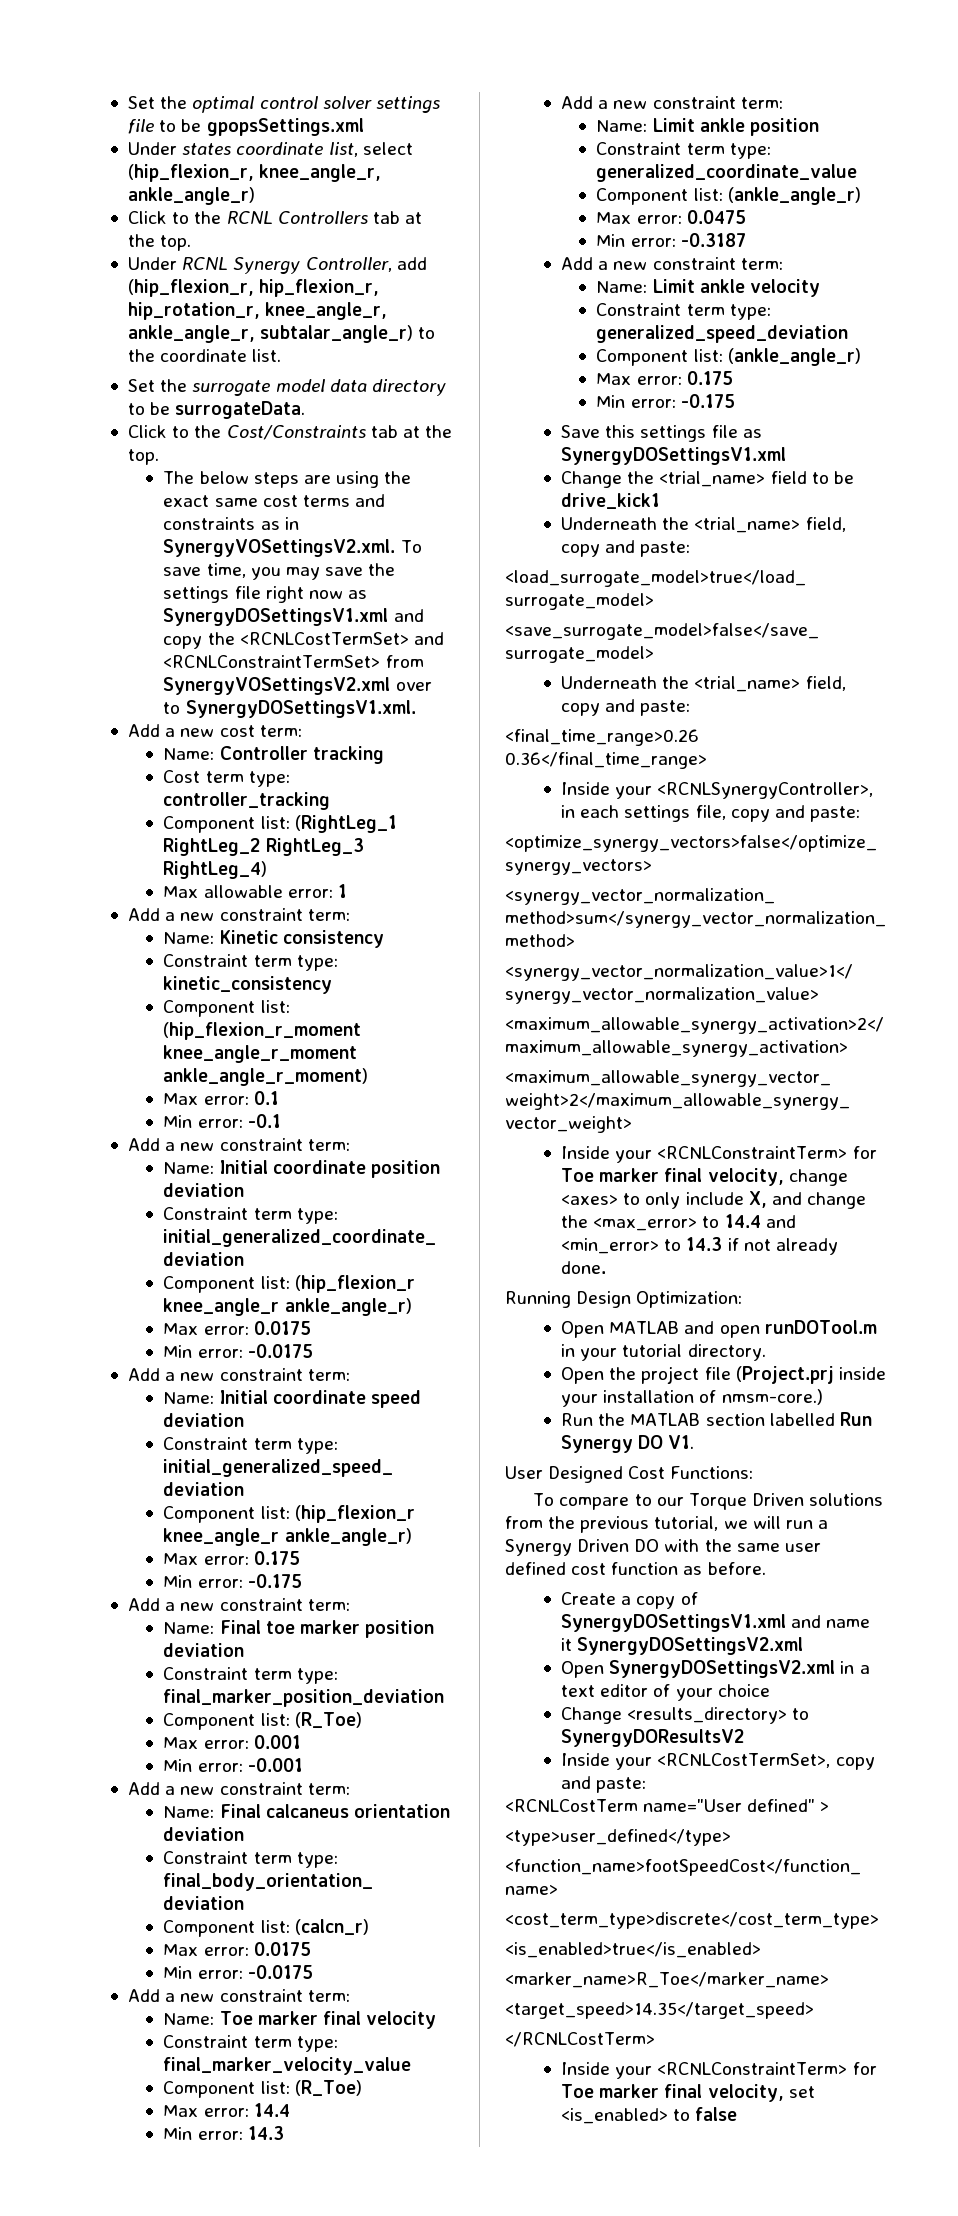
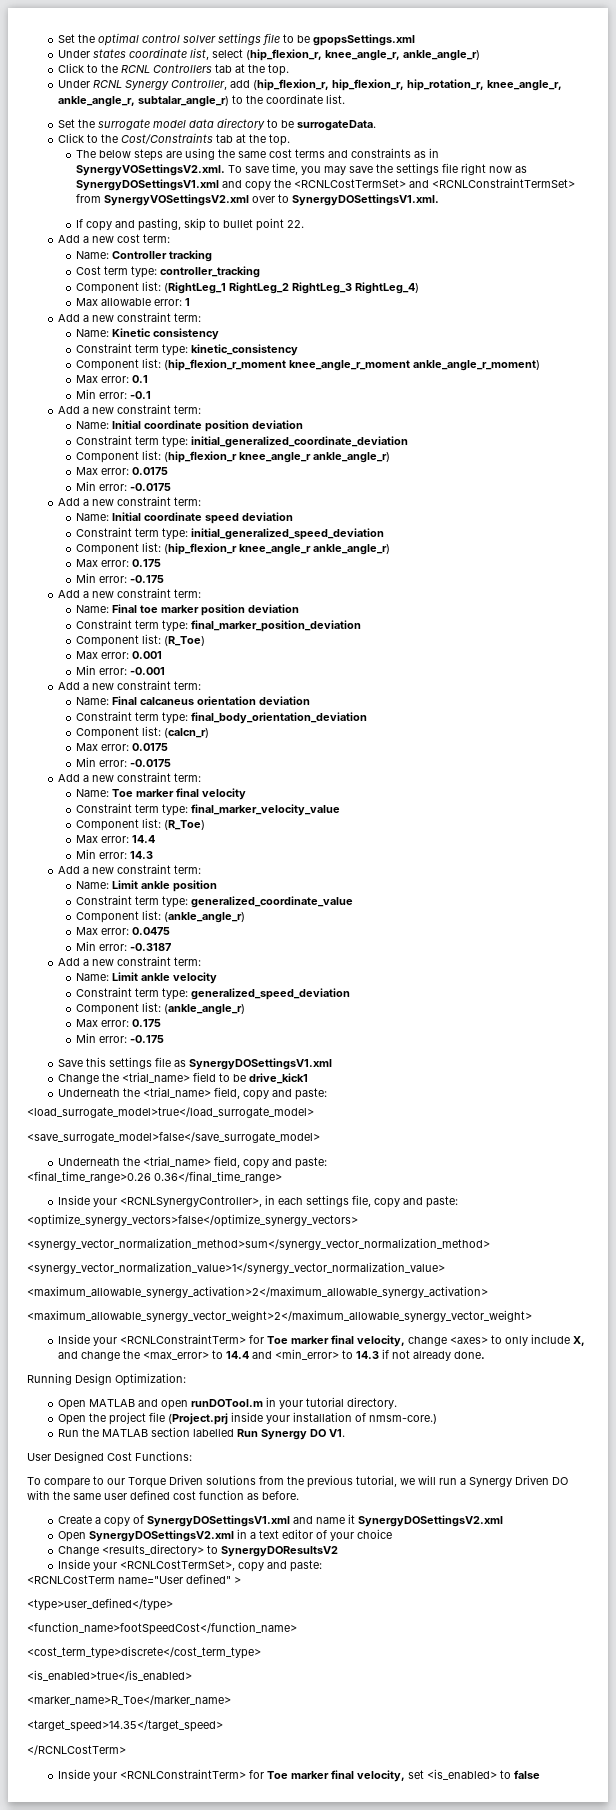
[163,495,210,507] exact -> (236, 153) none
(416, 709) none -> [76,218,305,231] // If copy and pasting, skip to bullet point 22.

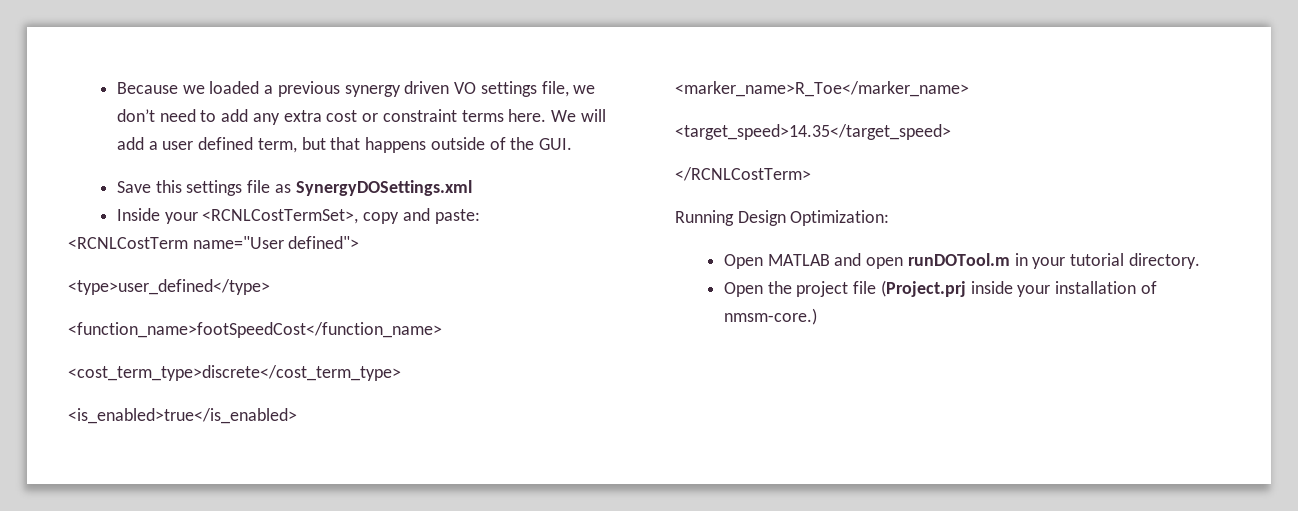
[57,33,415,46] [57,48,480,61] [57,63,289,76] [57,79,562,91] [57,94,345,107] [57,118,376,131] [57,133,290,146] [76,148,440,161] [76,163,528,176] [76,178,576,191] [76,194,440,206] [76,218,305,231] [57,234,170,243] [76,250,213,262] [76,266,261,278] [76,281,420,294] [76,298,191,306] [57,312,201,322] [76,328,220,340] [76,343,299,356] [76,358,541,371] [76,375,149,383] [76,389,152,399] [57,404,201,414] [76,420,304,432] [76,435,409,448] [76,450,391,463] [76,467,169,475] [76,481,172,491] [57,496,201,506] [76,512,294,524] [76,527,385,540] [76,542,391,555] [76,559,162,567] [76,573,165,583] [57,588,201,598] [76,604,300,616] [76,619,362,632] [76,634,206,647] [76,651,163,659] [76,665,166,675] [57,680,201,690] [76,696,311,705] [76,711,368,724] [76,726,210,739] [76,743,169,751] [76,757,172,767] [57,772,201,782] [76,788,247,800] [76,803,341,816] [76,818,206,831] [76,835,156,843] [76,849,154,859] [57,864,201,874] [76,880,218,892] [76,895,354,908] [76,910,246,923] [76,927,171,935] [76,941,172,951] [57,956,201,966] [76,972,218,984] [76,987,351,1000] [76,1002,246,1015] [76,1019,162,1027] [76,1033,165,1043] Set the optimal control solver settings file to be gpopsSettings.xml // Under states coordinate list, select (hip_flexion_r, knee_angle_r, ankle_angle_r) // Click to the RCNL Controllers tab at the top. // Under RCNL Synergy Controller, add (hip_flexion_r, hip_flexion_r, hip_rotation_r, knee_angle_r, ankle_angle_r, subtalar_angle_r) to the coordinate list. // Set the surrogate model data directory to be surrogateData. // Click to the Cost/Constraints tab at the top. // The below steps are using the same cost terms and constraints as in SynergyVOSettingsV2.xml. To save time, you may save the settings file right now as SynergyDOSettingsV1.xml and copy the <RCNLCostTermSet> and <RCNLConstraintTermSet> from SynergyVOSettingsV2.xml over to SynergyDOSettingsV1.xml. // If copy and pasting, skip to bullet point 22. // Add a new cost term: // Name: Controller tracking // Cost term type: controller_tracking // Component list: (RightLeg_1 RightLeg_2 RightLeg_3 RightLeg_4) // Max allowable error: 1 // Add a new constraint term: // Name: Kinetic consistency // Constraint term type: kinetic_consistency // Component list: (hip_flexion_r_moment knee_angle_r_moment ankle_angle_r_moment) // Max error: 0.1 // Min error: -0.1 // Add a new constraint term: // Name: Initial coordinate position deviation // Constraint term type: initial_generalized_coordinate_deviation // Component list: (hip_flexion_r knee_angle_r ankle_angle_r) // Max error: 0.0175 // Min error: -0.0175 // Add a new constraint term: // Name: Initial coordinate speed deviation // Constraint term type: initial_generalized_speed_deviation // Component list: (hip_flexion_r knee_angle_r ankle_angle_r) // Max error: 0.175 // Min error: -0.175 // Add a new constraint term: // Name: Final toe marker position deviation // Constraint term type: final_marker_position_deviation // Component list: (R_Toe) // Max error: 0.001 // Min error: -0.001 // Add a new constraint term: // Name: Final calcaneus orientation deviation // Constraint term type: final_body_orientation_deviation // Component list: (calcn_r) // Max error: 0.0175 // Min error: -0.0175 // Add a new constraint term: // Name: Toe marker final velocity // Constraint term type: final_marker_velocity_value // Component list: (R_Toe) // Max error: 14.4 // Min error: 14.3 // Add a new constraint term: // Name: Limit ankle position // Constraint term type: generalized_coordinate_value // Component list: (ankle_angle_r) // Max error: 0.0475 // Min error: -0.3187 // Add a new constraint term: // Name: Limit ankle velocity // Constraint term type: generalized_speed_deviation // Component list: (ankle_angle_r) // Max error: 0.175 // Min error: -0.175 -> [117,81,596,97] [117,109,606,125] [117,137,572,153] Because we loaded a previous synergy driven VO settings file, we don’t need to add any extra cost or constraint terms here. We will add a user defined term, but that happens outside of the GUI.
[188,1058,332,1070] [57,1072,308,1084] [57,1087,327,1100] [27,1107,314,1118] [27,1132,320,1143] [57,1156,327,1169] [27,1171,282,1183] [57,1195,458,1208] [27,1214,358,1227] [27,1238,490,1250] [27,1262,445,1274] [27,1286,488,1298] [27,1310,532,1322] [57,1334,585,1347] [57,1349,485,1361] SynergyDOSettingsV1.xml // Change the <trial_name> field to be drive_kick1 // Underneath the <trial_name> field, copy and paste: // <load_surrogate_model>true</load_surrogate_model> // <save_surrogate_model>false</save_surrogate_model> // Underneath the <trial_name> field, copy and paste: // <final_time_range>0.26 0.36</final_time_range> // Inside your <RCNLSynergyController>, in each settings file, copy and paste: // <optimize_synergy_vectors>false</optimize_synergy_vectors> // <synergy_vector_normalization_method>sum</synergy_vector_normalization_method> // <synergy_vector_normalization_value>1</synergy_vector_normalization_value> // <maximum_allowable_synergy_activation>2</maximum_allowable_synergy_activation> // <maximum_allowable_synergy_vector_weight>2</maximum_allowable_synergy_vector_weight> // Inside your <RCNLConstraintTerm> for Toe marker final velocity, change <axes> to only include X, and change the <max_error> to 14.4 and <min_error> to 14.3 if not already done. -> [295,180,472,196] [117,208,480,224] [68,236,360,249] [68,279,270,295] [68,322,442,338] [68,365,401,381] [68,408,297,424] [675,81,969,97] [675,124,951,140] [675,167,811,181] SynergyDOSettings.xml // Inside your <RCNLCostTermSet>, copy and paste: // <RCNLCostTerm name="User defined"> // <type>user_defined</type> // <function_name>footSpeedCost</function_name> // <cost_term_type>discrete</cost_term_type> // <is_enabled>true</is_enabled> // <marker_name>R_Toe</marker_name> // <target_speed>14.35</target_speed> // </RCNLCostTerm>
[57,1427,345,1440] [27,1451,192,1463] [27,1475,568,1488] [27,1490,299,1500] [57,1514,503,1527] [57,1529,392,1542] [57,1544,338,1557] [57,1559,322,1572] [27,1574,241,1584] [27,1598,173,1611] [27,1622,297,1635] [27,1646,261,1659] [27,1670,192,1681] [27,1695,231,1705] [27,1720,223,1732] [27,1745,126,1755] [57,1769,540,1782] // Run the MATLAB section labelled Run Synergy DO V1. // User Designed Cost Functions: // To compare to our Torque Driven solutions from the previous tutorial, we will run a Synergy Driven DO with the same user defined cost function as before. // Create a copy of SynergyDOSettingsV1.xml and name it SynergyDOSettingsV2.xml // Open SynergyDOSettingsV2.xml in a text editor of your choice // Change <results_directory> to SynergyDOResultsV2 // Inside your <RCNLCostTermSet>, copy and paste: // <RCNLCostTerm name="User defined" > // <type>user_defined</type> // <function_name>footSpeedCost</function_name> // <cost_term_type>discrete</cost_term_type> // <is_enabled>true</is_enabled> // <marker_name>R_Toe</marker_name> // <target_speed>14.35</target_speed> // </RCNLCostTerm> // Inside your <RCNLConstraintTerm> for Toe marker final velocity, set <is_enabled> to false -> (818, 316) none

